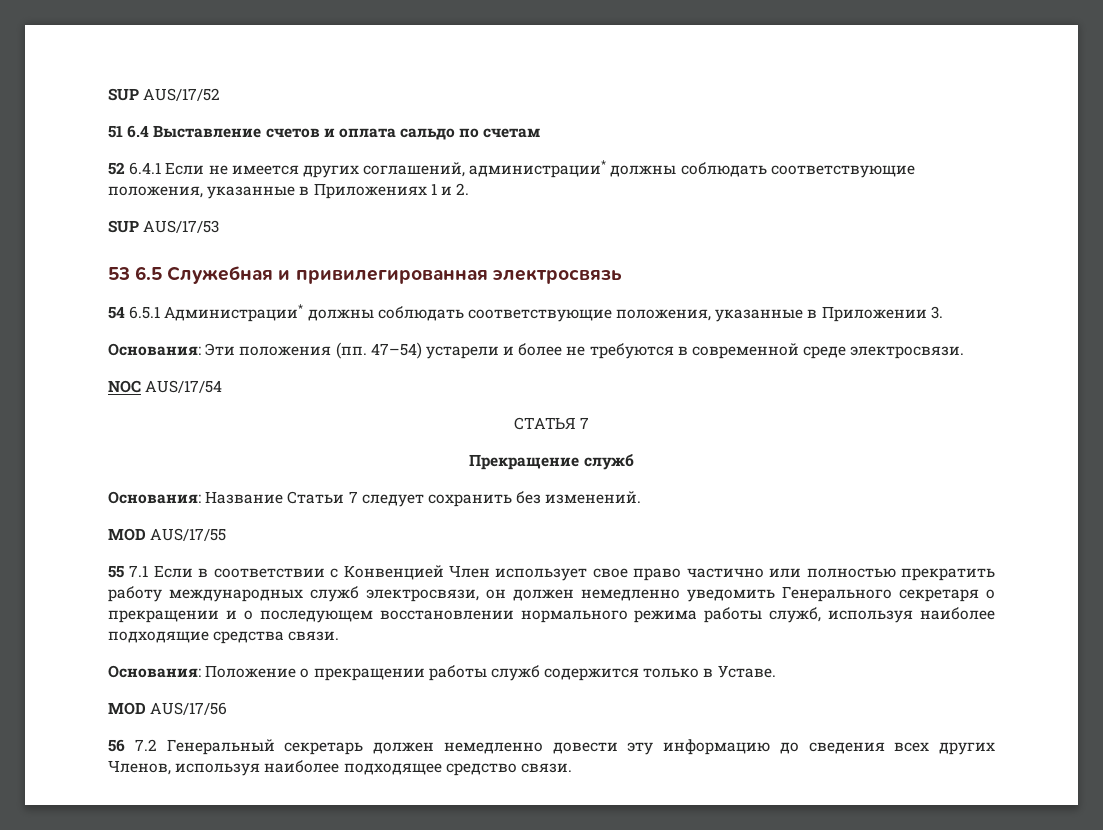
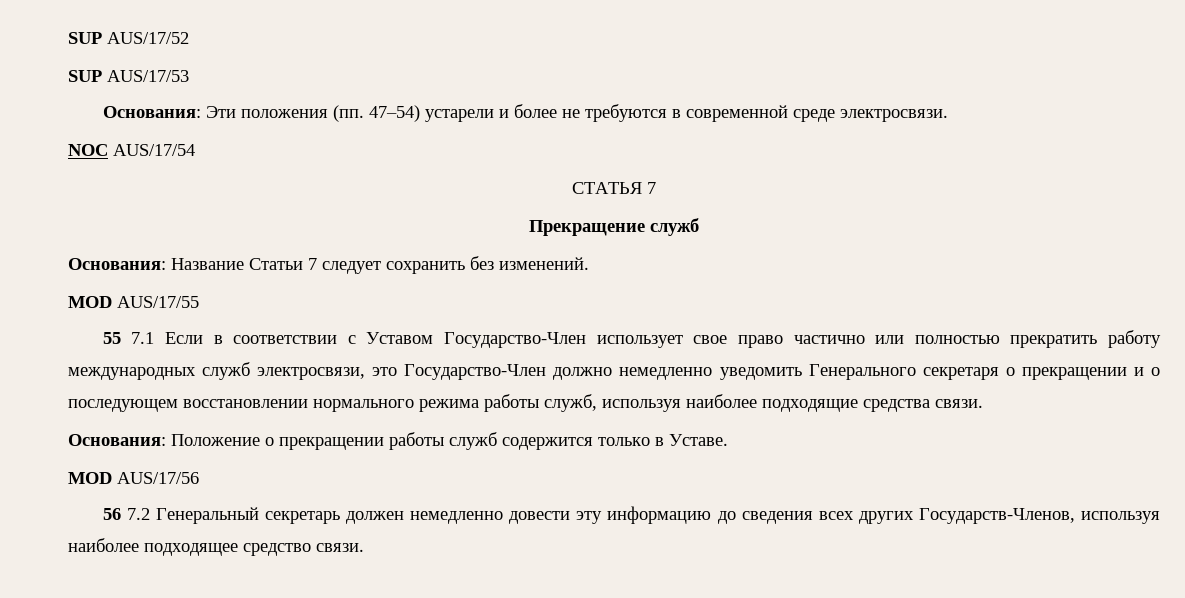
[108,125,541,140] [108,160,915,178] [108,183,470,199] [108,220,220,233] [108,266,622,284] [108,304,943,322] 51 6.4 Выставление счетов и оплата сальдо по счетам // 52 6.4.1 Если не имеется других соглашений, администрации* должны соблюдать соответствующие положения, указанные в Приложениях 1 и 2. // SUP AUS/17/53 // 53 6.5 Служебная и привилегированная электросвязь // 54 6.5.1 Администрации* должны соблюдать соответствующие положения, указанные в Приложении 3. -> [68,70,189,82] SUP AUS/17/53
[343,565,490,580] Конвенцией Член -> [366,332,587,348] Уставом Государство-Член
[486,589,574,601] он должен -> [372,364,613,380] это Государство-Член должно
[108,760,171,775] Членов, -> [918,508,1075,524] Государств-Членов,

